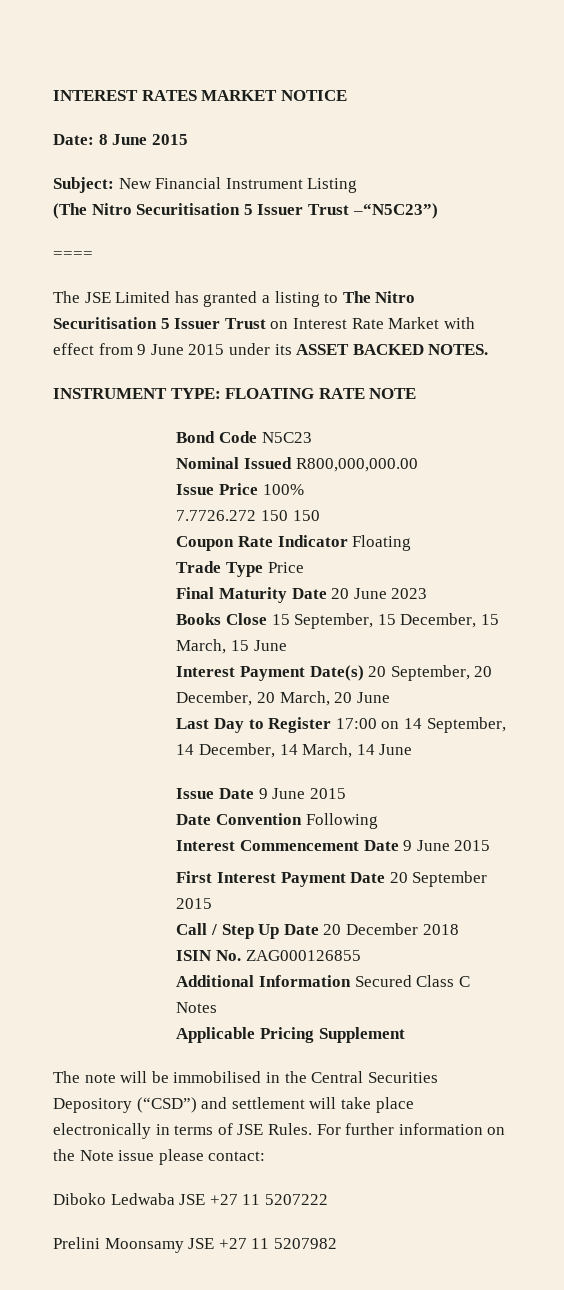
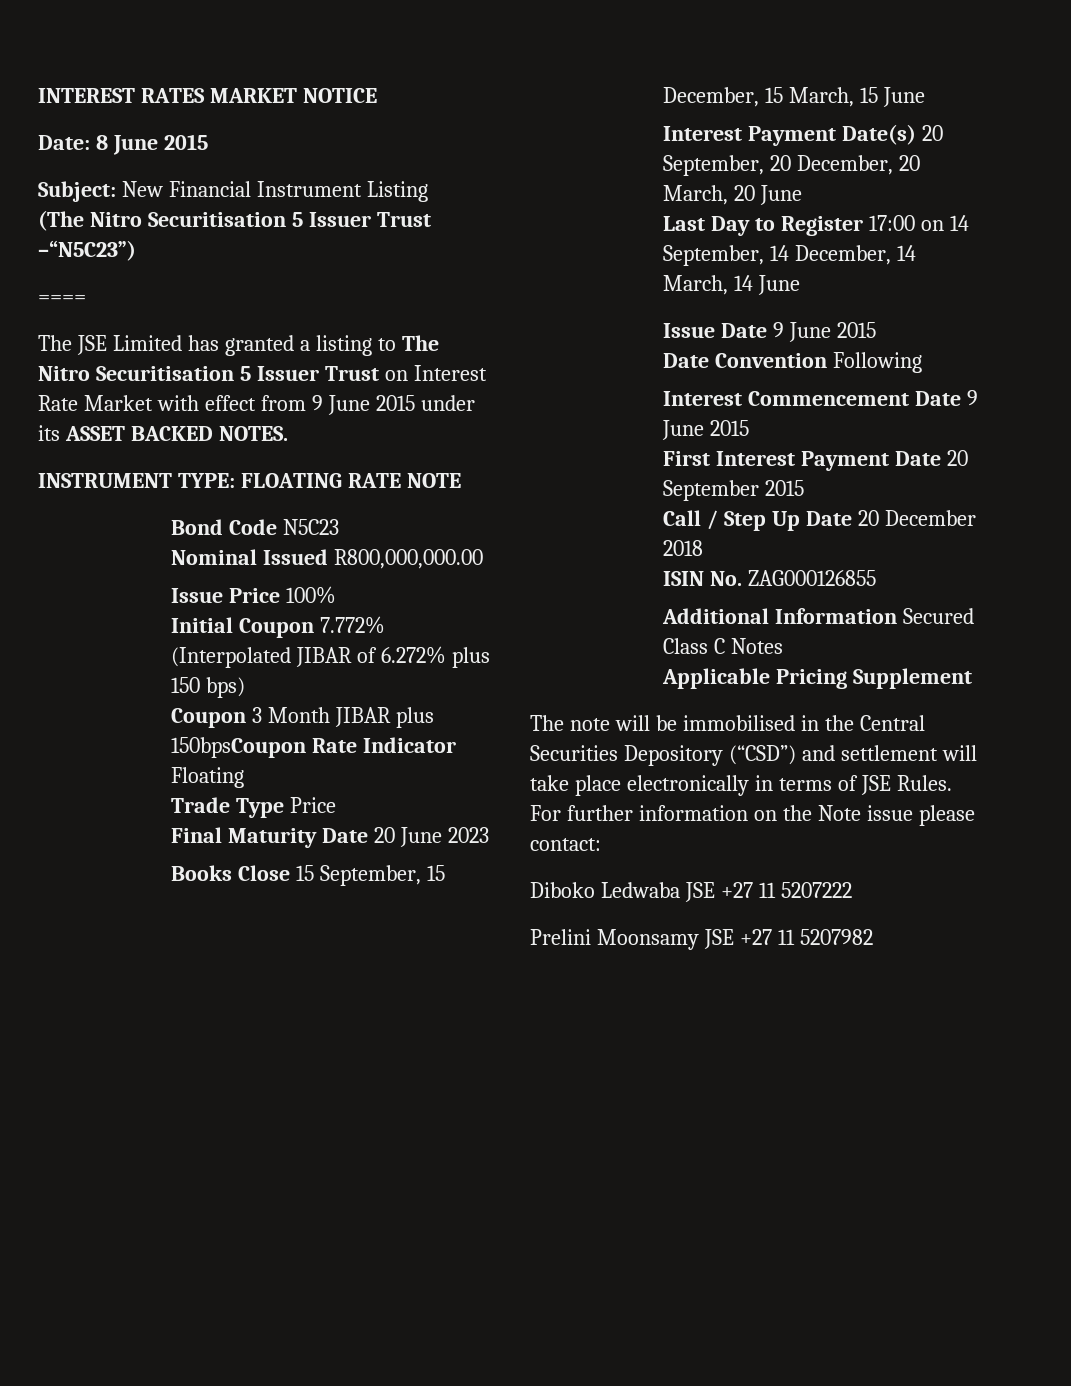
[176,510,320,521] [176,536,235,551] 7.7726.272 150 150 // Coupon -> [171,616,386,638] [171,646,490,668] [171,677,246,698] [171,707,434,728] [171,737,307,758] Initial Coupon 7.772% (Interpolated JIBAR of 6.272% plus 150 bps) // Coupon 3 Month JIBAR plus 150bpsCoupon

